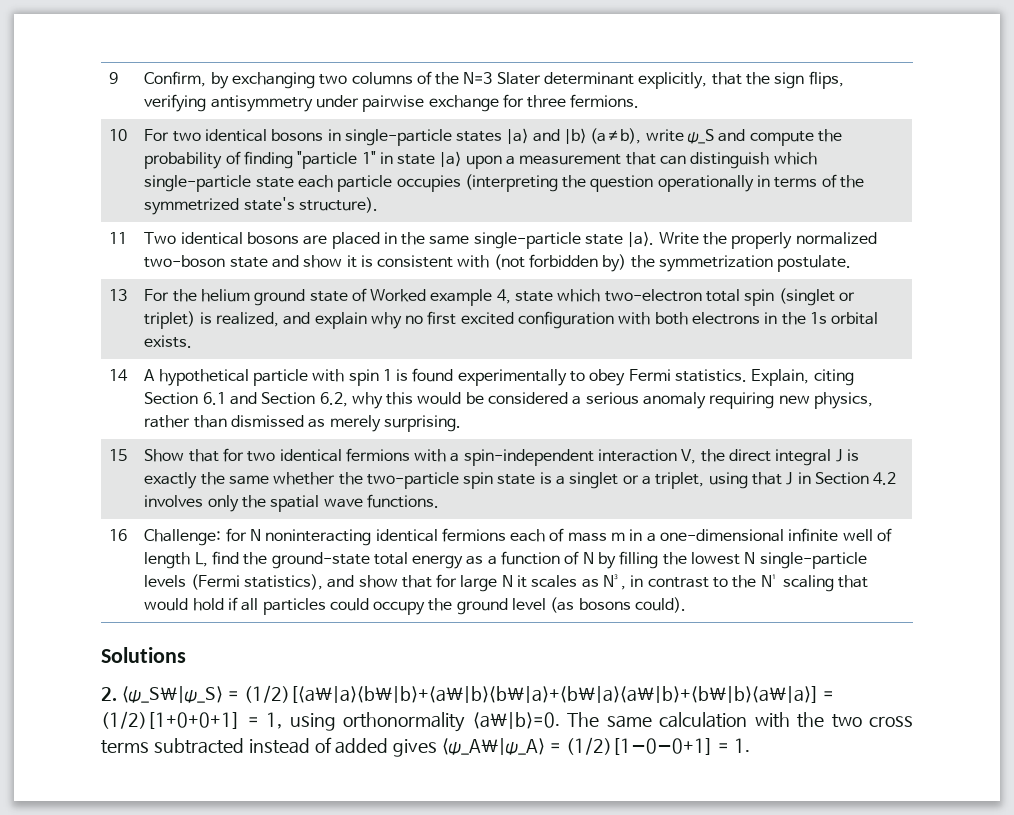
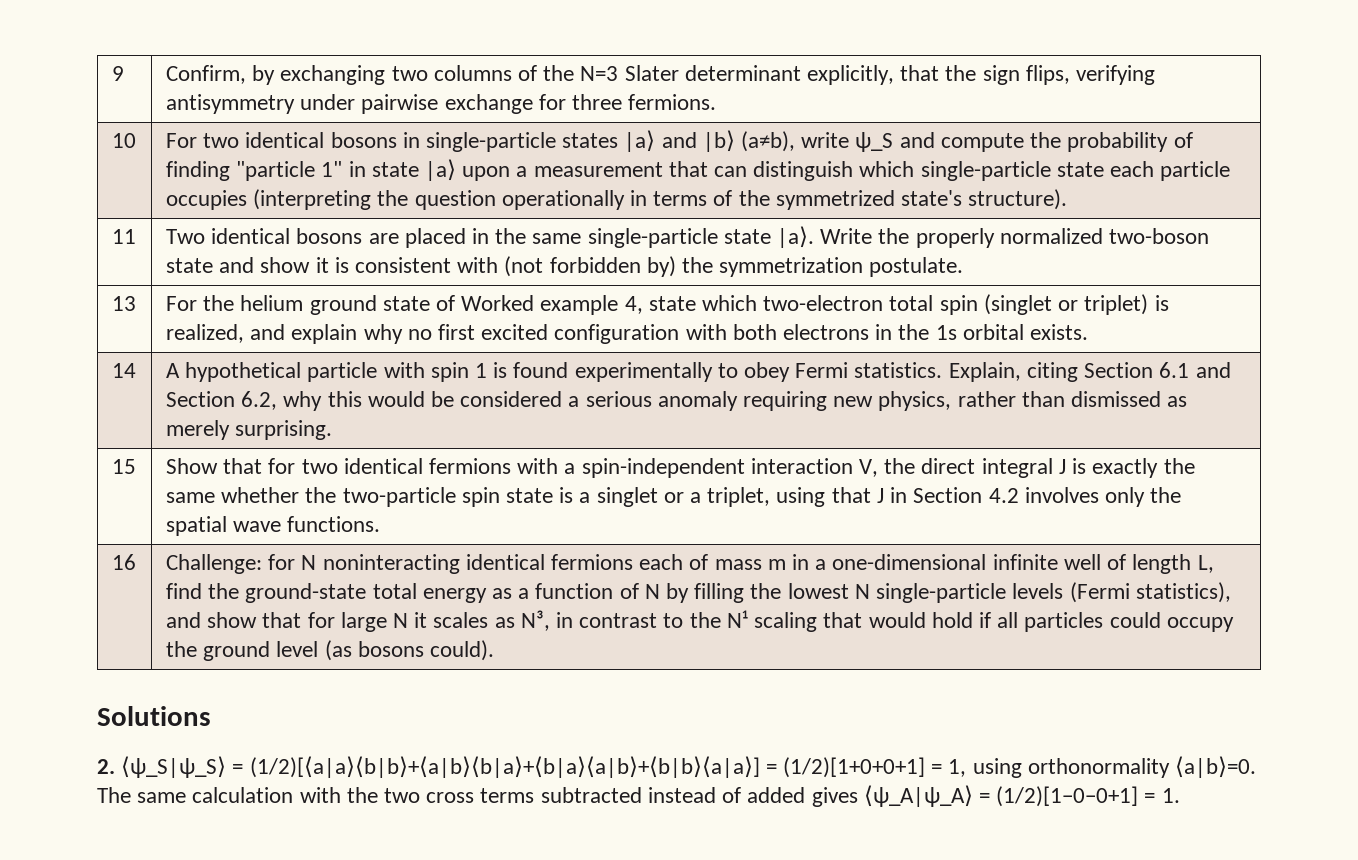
[121,685,819,703] ⟨ψ_S\|ψ_S⟩ = (1/2)[⟨a\|a⟩⟨b\|b⟩+⟨a\|b⟩⟨b\|a⟩+⟨b\|a⟩⟨a\|b⟩+⟨b\|b⟩⟨a\|a⟩] -> [121,756,760,778] ⟨ψ_S|ψ_S⟩ = (1/2)[⟨a|a⟩⟨b|b⟩+⟨a|b⟩⟨b|a⟩+⟨b|a⟩⟨a|b⟩+⟨b|b⟩⟨a|a⟩]
[472,712,560,729] ⟨a\|b⟩=0. -> [1175,756,1257,778] ⟨a|b⟩=0.
[442,738,546,755] ⟨ψ_A\|ψ_A⟩ -> [863,785,973,807] ⟨ψ_A|ψ_A⟩

